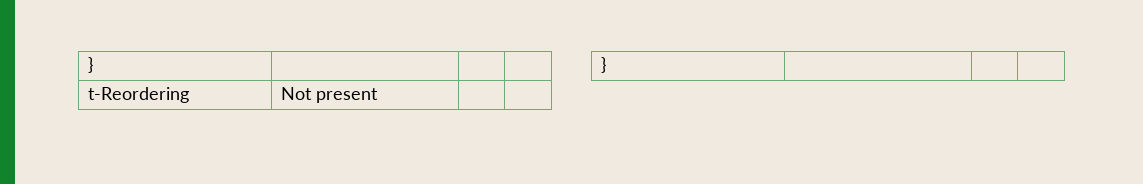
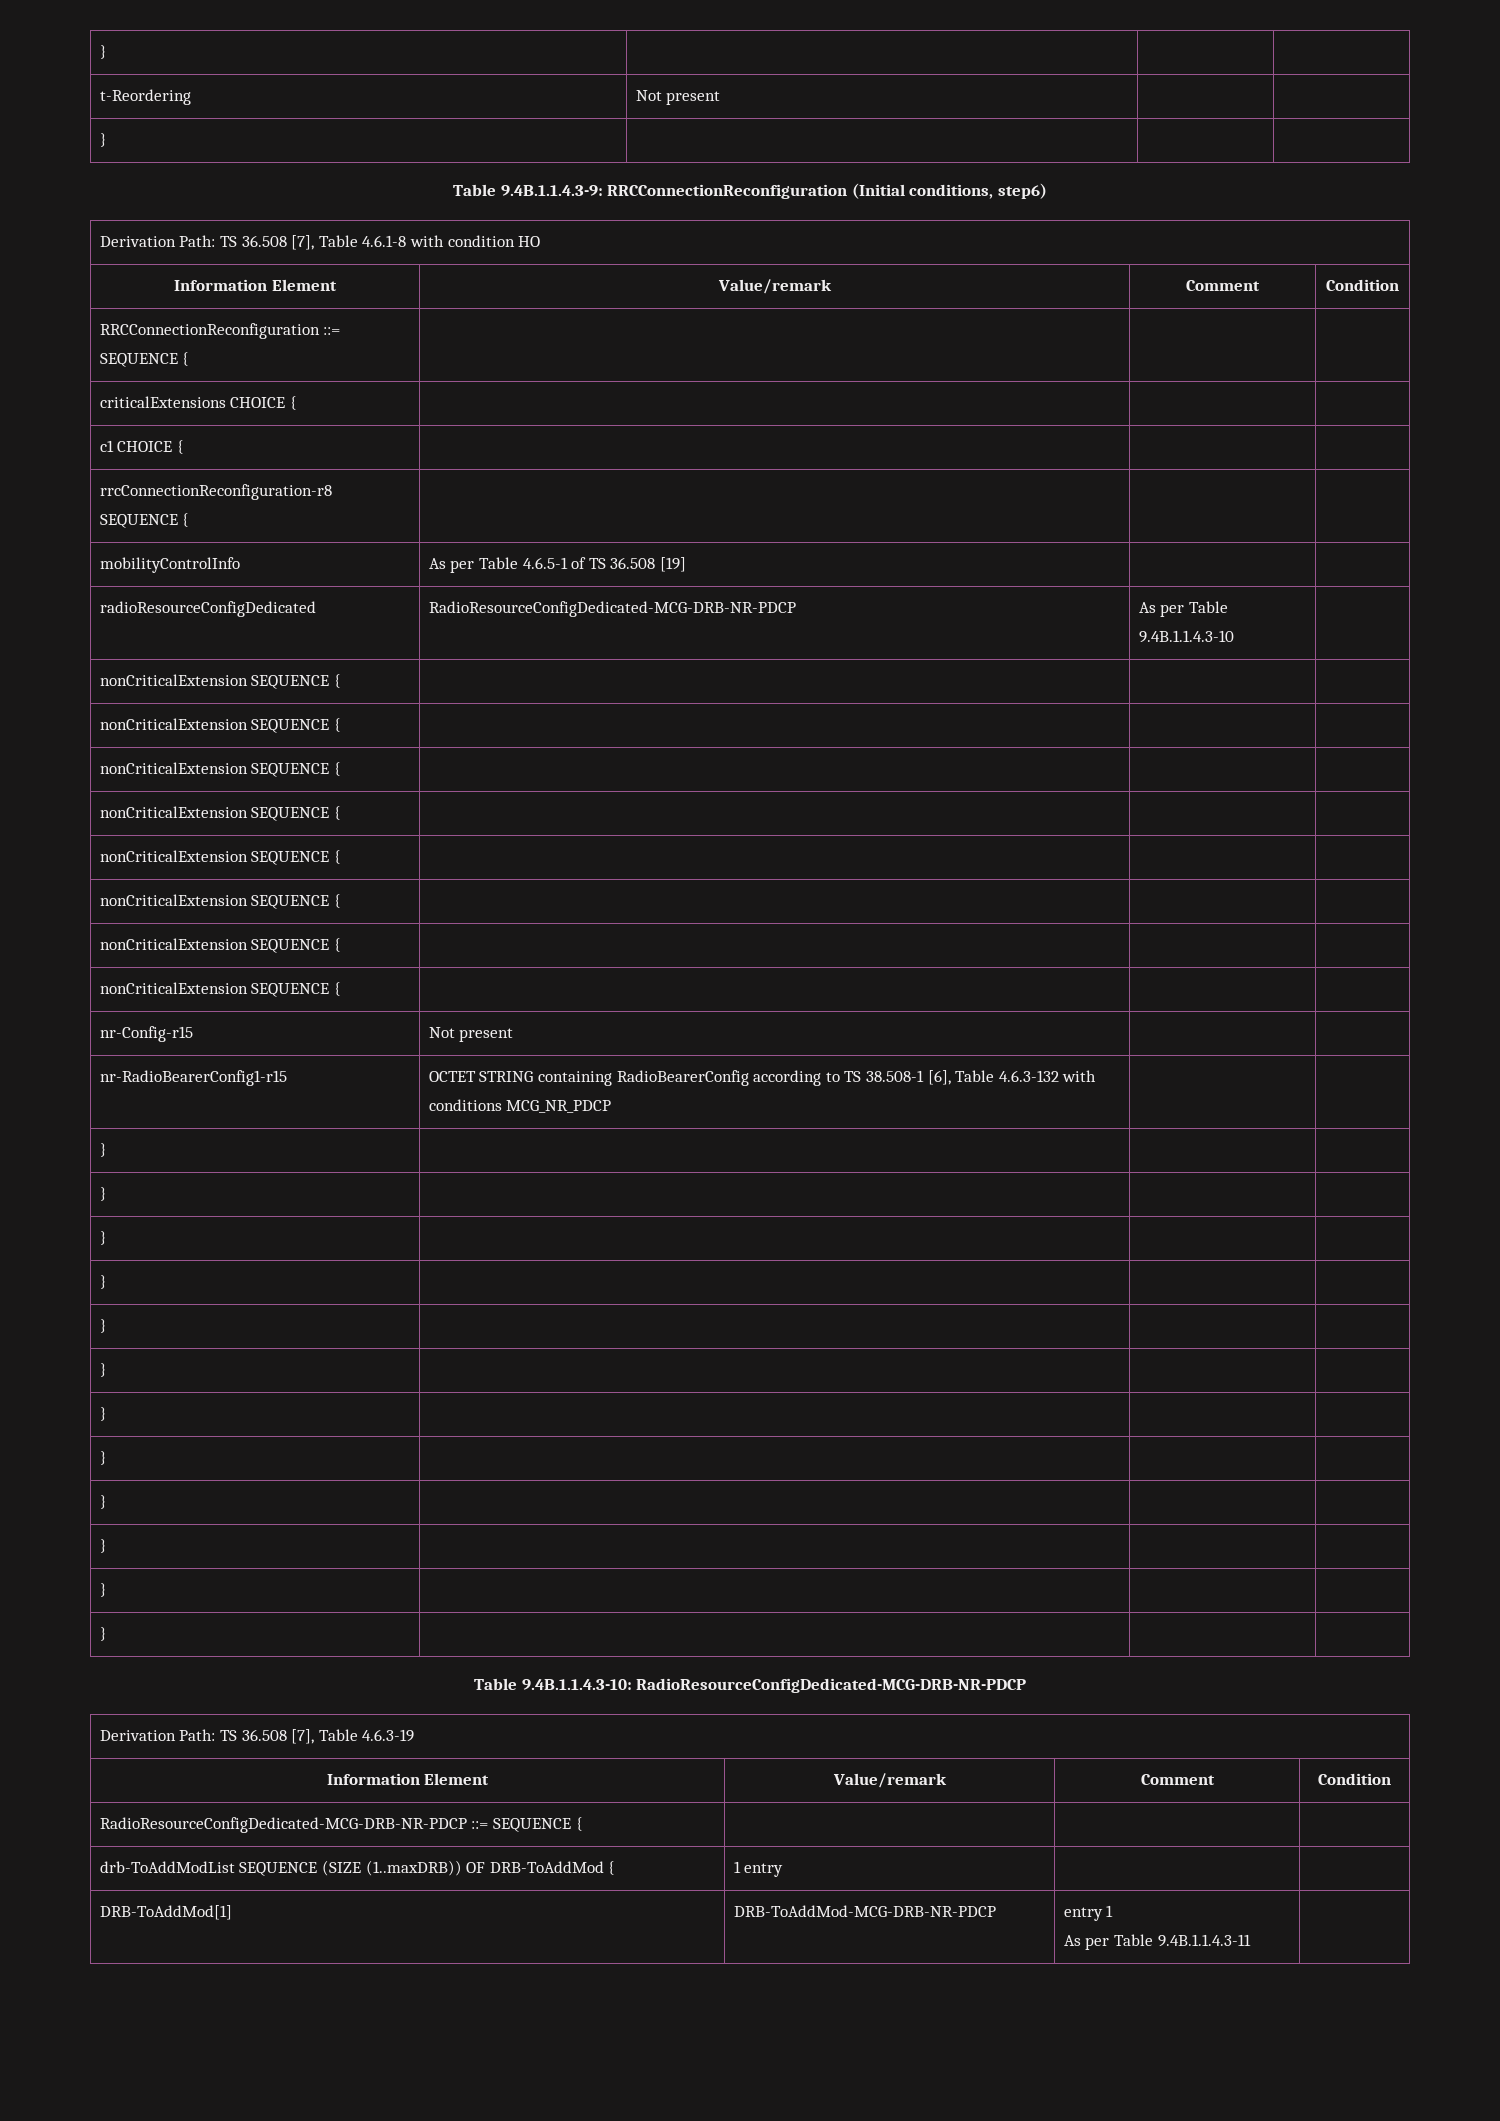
(606, 65) none -> [453,183,1047,199] [99,235,541,250] [174,279,337,291] [717,279,832,294] [1186,280,1260,291] [1326,279,1399,291] [99,323,341,339] [99,352,190,367] [99,396,298,410] [99,440,185,454] [99,484,332,500] [99,513,190,528] [99,557,240,573] [428,557,687,573] [99,601,316,617] [428,601,796,617] [1138,601,1229,617] [1138,630,1234,643] [99,674,342,689] [99,718,342,733] [99,762,342,777] [99,806,342,821] [99,850,342,865] [99,894,342,909] [99,938,342,953] [99,982,342,997] [99,1026,193,1042] [428,1027,514,1042] [99,1070,287,1086] [428,1070,1097,1086] [428,1099,612,1113] [99,1143,107,1157] [99,1187,107,1201] [99,1231,107,1245] [99,1275,107,1289] [99,1319,107,1333] [99,1363,107,1377] [99,1407,107,1421] [99,1451,107,1465] [99,1495,107,1509] [99,1539,107,1553] [99,1583,107,1597] [99,1627,107,1641] [473,1678,1027,1693] [99,1729,415,1744] [326,1773,490,1785] [832,1773,947,1788] [1140,1774,1215,1785] [1318,1773,1391,1785] [99,1817,583,1833] [99,1860,616,1876] [733,1861,784,1877] [99,1905,232,1920] [733,1905,996,1917] [1063,1905,1114,1921] [1063,1934,1251,1950] // Table 9.4B.1.1.4.3-9: RRCConnectionReconfiguration (Initial conditions, step6) // Derivation Path: TS 36.508 [7], Table 4.6.1-8 with condition HO // Information Element | Value/remark | Comment | Condition // RRCConnectionReconfiguration ::= SEQUENCE { | | | // criticalExtensions CHOICE { | | | // c1 CHOICE { | | | // rrcConnectionReconfiguration-r8 SEQUENCE { | | | // mobilityControlInfo | As per Table 4.6.5-1 of TS 36.508 [19] | | // radioResourceConfigDedicated | RadioResourceConfigDedicated-MCG-DRB-NR-PDCP | As per Table 9.4B.1.1.4.3-10 | // nonCriticalExtension SEQUENCE { | | | // nonCriticalExtension SEQUENCE { | | | // nonCriticalExtension SEQUENCE { | | | // nonCriticalExtension SEQUENCE { | | | // nonCriticalExtension SEQUENCE { | | | // nonCriticalExtension SEQUENCE { | | | // nonCriticalExtension SEQUENCE { | | | // nonCriticalExtension SEQUENCE { | | | // nr-Config-r15 | Not present | | // nr-RadioBearerConfig1-r15 | OCTET STRING containing RadioBearerConfig according to TS 38.508-1 [6], Table 4.6.3-132 with conditions MCG_NR_PDCP | | // } | | | // } | | | // } | | | // } | | | // } | | | // } | | | // } | | | // } | | | // } | | | // } | | | // } | | | // } | | | // Table 9.4B.1.1.4.3-10: RadioResourceConfigDedicated-MCG-DRB-NR-PDCP // Derivation Path: TS 36.508 [7], Table 4.6.3-19 // Information Element | Value/remark | Comment | Condition // RadioResourceConfigDedicated-MCG-DRB-NR-PDCP ::= SEQUENCE { | | | // drb-ToAddModList SEQUENCE (SIZE (1..maxDRB)) OF DRB-ToAddMod { | 1 entry | | // DRB-ToAddMod[1] | DRB-ToAddMod-MCG-DRB-NR-PDCP | entry 1 // As per Table 9.4B.1.1.4.3-11 |

